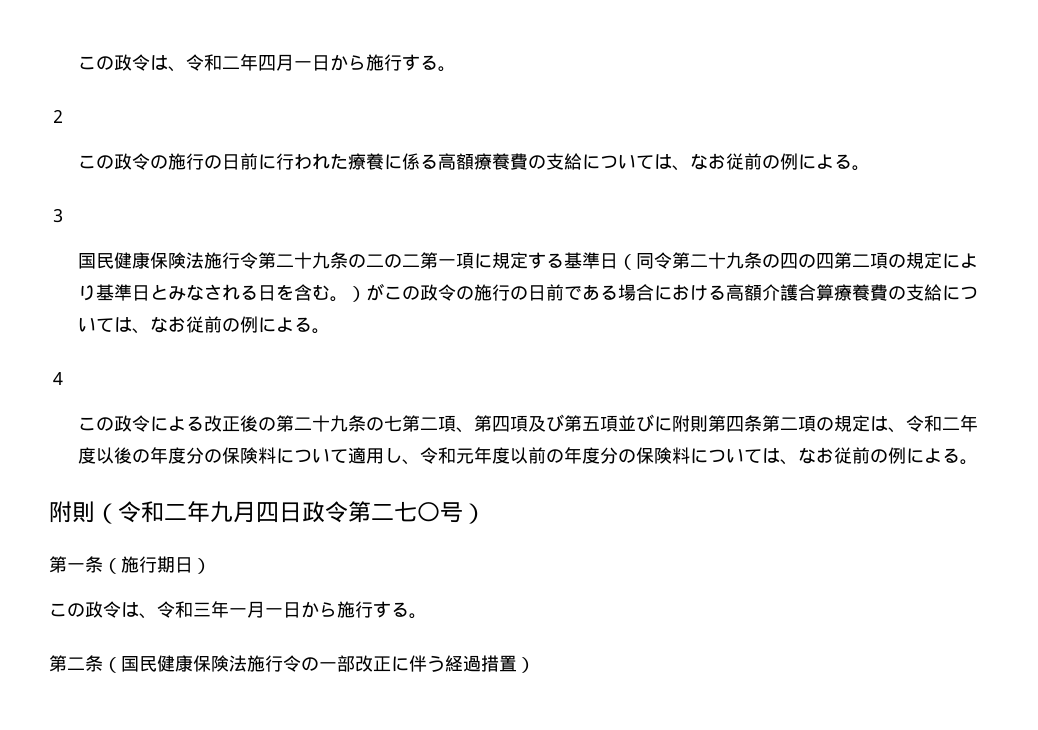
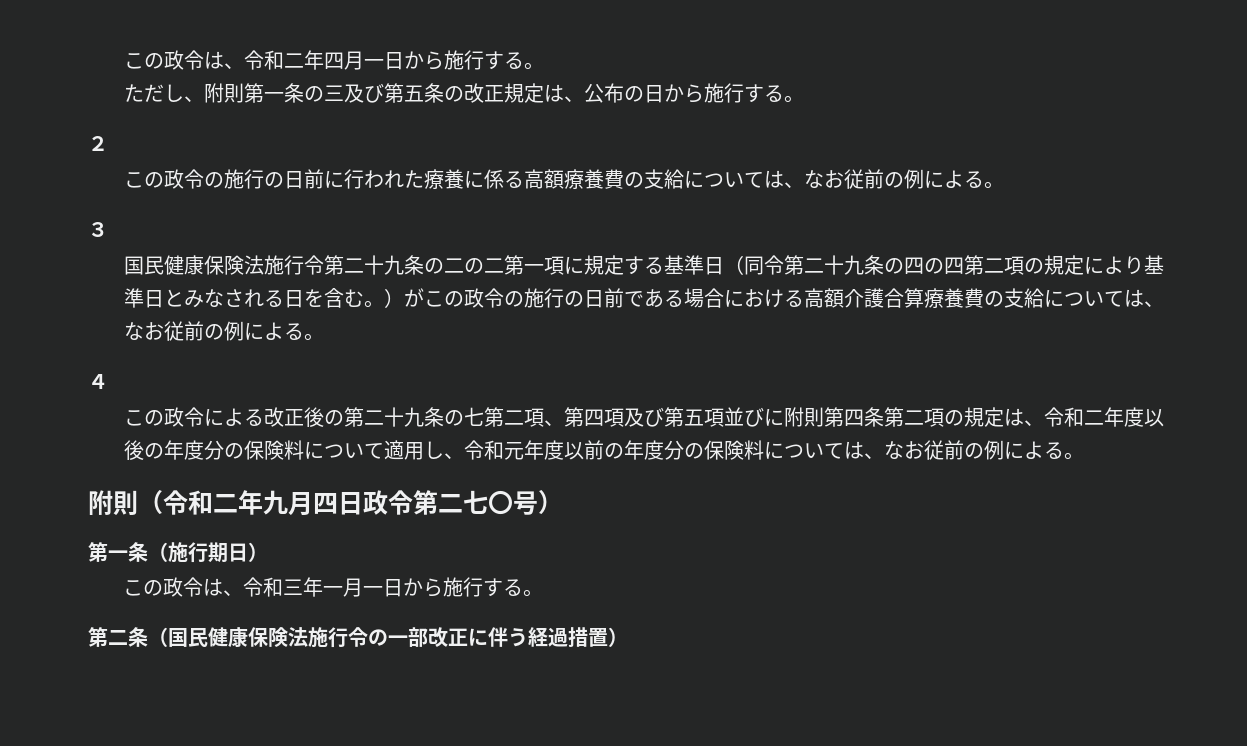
(456, 69) none -> [124,83,805,103] // ただし、附則第一条の三及び第五条の改正規定は、公布の日から施行する。

